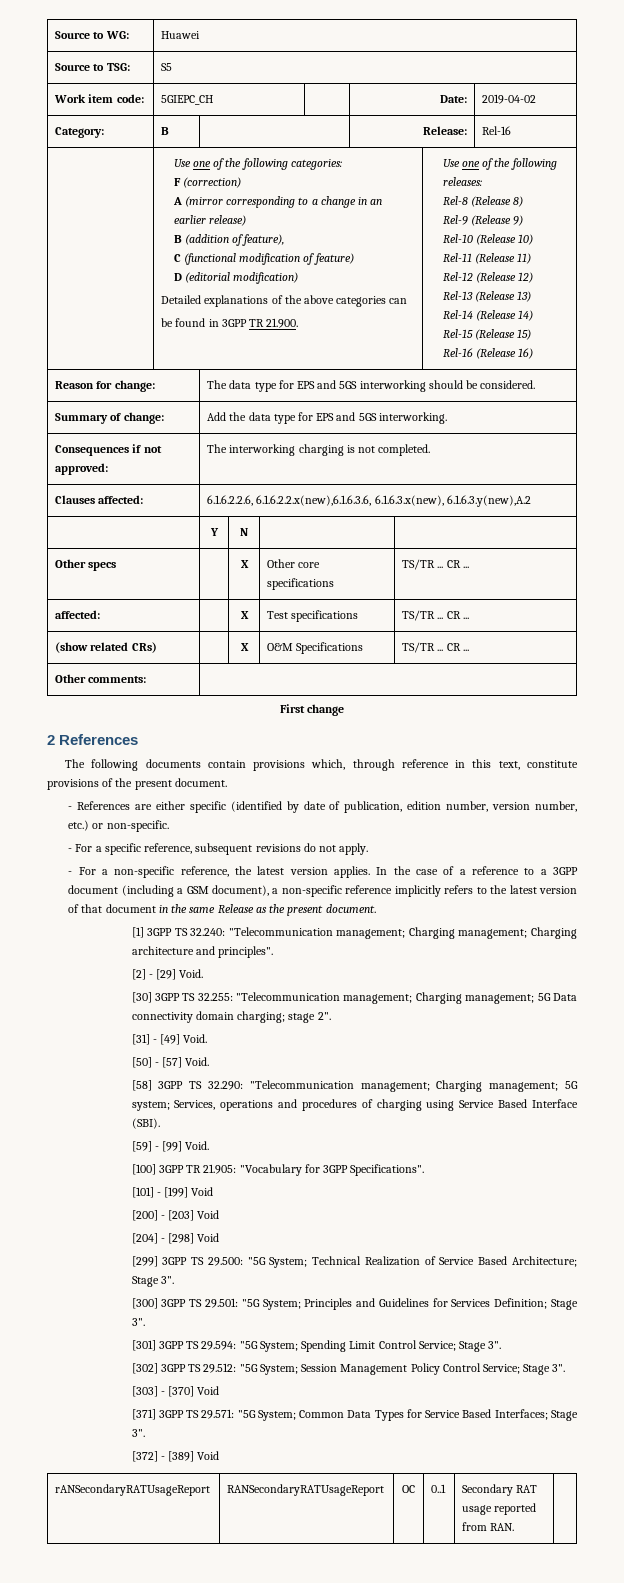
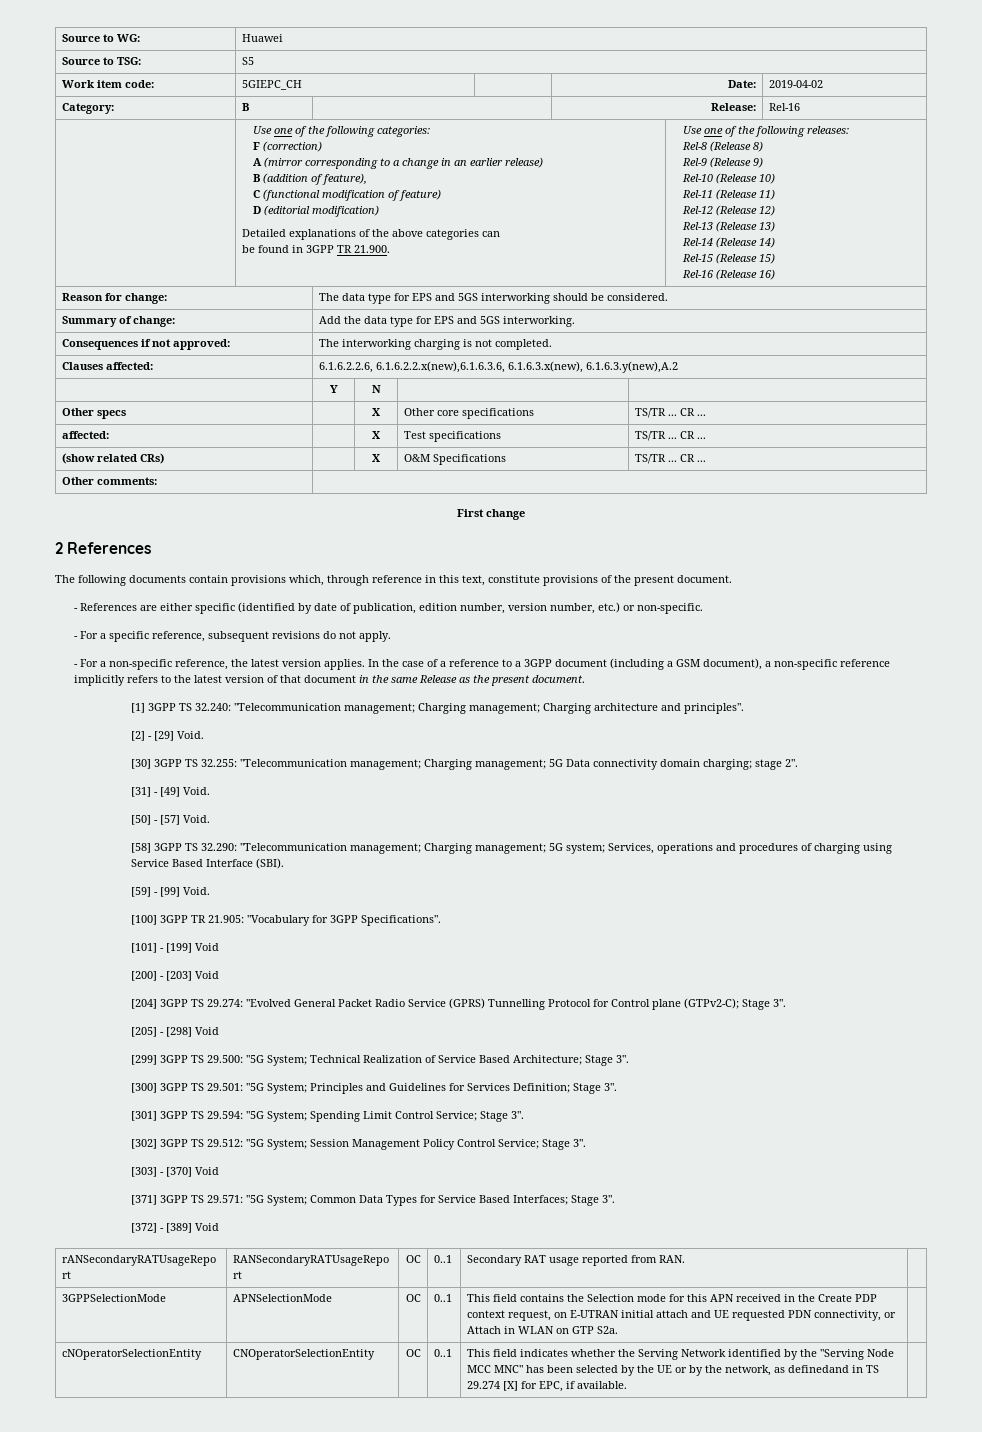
(158, 1238) none -> [160,998,787,1010] [131,1027,158,1037] 3GPP TS 29.274: "Evolved General Packet Radio Service (GPRS) Tunnelling Protocol for Control plane (GTPv2-C); Stage 3". // [205]
(515, 1527) none -> [61,1294,166,1302] [232,1294,332,1302] [405,1294,421,1302] [433,1294,452,1302] [466,1294,877,1302] [466,1310,896,1321] [466,1326,618,1334] [61,1349,202,1360] [232,1349,375,1360] [405,1349,421,1357] [433,1349,452,1357] [466,1349,894,1360] [466,1365,879,1376] [466,1381,627,1392] // 3GPPSelectionMode | APNSelectionMode | OC | 0..1 | This field contains the Selection mode for this APN received in the Create PDP context request, on E-UTRAN initial attach and UE requested PDN connectivity, or Attach in WLAN on GTP S2a. | // cNOperatorSelectionEntity | CNOperatorSelectionEntity | OC | 0..1 | This field indicates whether the Serving Network identified by the "Serving Node MCC MNC" has been selected by the UE or by the network, as definedand in TS 29.274 [X] for EPC, if available. |

